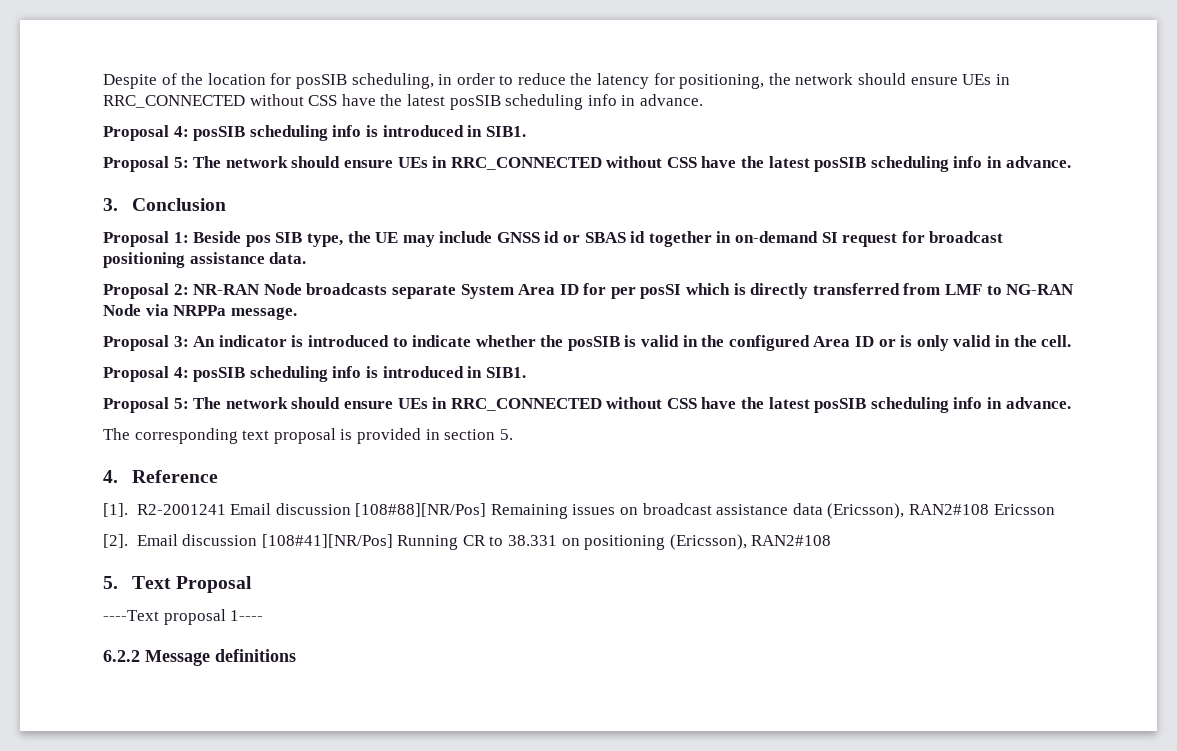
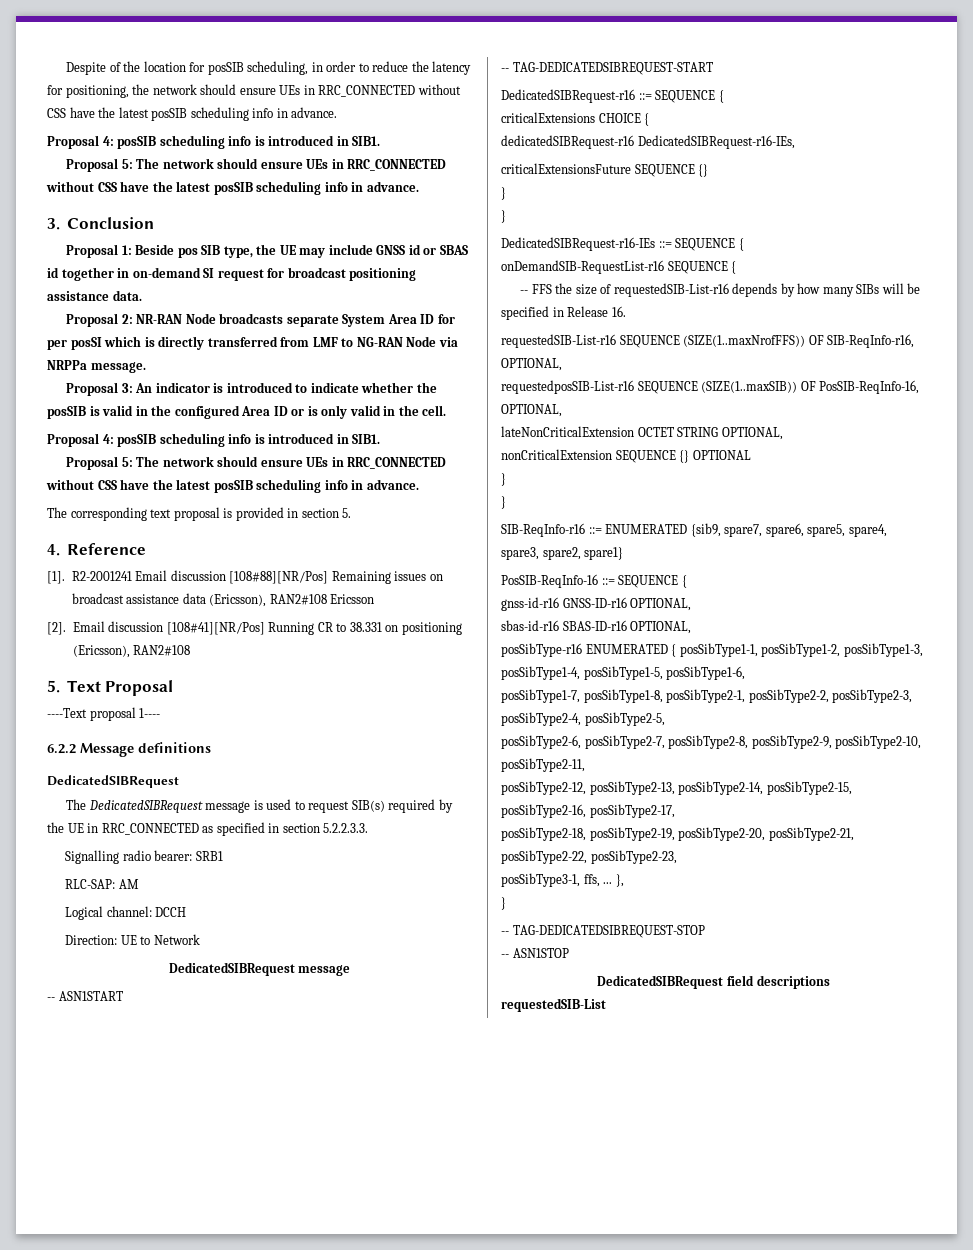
(296, 655) none -> [47,775,179,788] [66,799,453,813] [47,822,369,836] [64,850,223,864] [64,879,139,889] [64,906,187,920] [64,934,200,945] [168,962,351,976] [47,991,123,1001] [501,62,713,75] [501,89,724,103] [501,112,650,126] [501,135,795,149] [501,163,709,177] [501,187,506,200] [501,210,506,223] [501,237,744,251] [501,260,737,274] [520,283,921,297] [501,306,626,320] [501,334,915,348] [501,358,562,371] [501,380,920,394] [501,404,562,417] [501,426,783,440] [501,449,751,463] [501,473,506,486] [501,496,506,509] [501,523,887,537] [501,547,624,560] [501,574,687,588] [501,597,692,611] [501,620,692,634] [501,643,923,657] [501,666,746,680] [501,689,913,703] [501,712,665,726] [501,735,922,749] [501,758,585,772] [501,781,852,795] [501,804,675,818] [501,827,854,841] [501,850,677,864] [501,873,624,887] [501,897,506,910] [501,925,705,938] [501,948,569,958] [597,975,830,989] [501,998,606,1012] // DedicatedSIBRequest // The DedicatedSIBRequest message is used to request SIB(s) required by the UE in RRC_CONNECTED as specified in section 5.2.2.3.3. // Signalling radio bearer: SRB1 // RLC-SAP: AM // Logical channel: DCCH // Direction: UE to Network // DedicatedSIBRequest message // -- ASN1START // -- TAG-DEDICATEDSIBREQUEST-START // DedicatedSIBRequest-r16 ::= SEQUENCE { // criticalExtensions CHOICE { // dedicatedSIBRequest-r16 DedicatedSIBRequest-r16-IEs, // criticalExtensionsFuture SEQUENCE {} // } // } // DedicatedSIBRequest-r16-IEs ::= SEQUENCE { // onDemandSIB-RequestList-r16 SEQUENCE { // -- FFS the size of requestedSIB-List-r16 depends by how many SIBs will be specified in Release 16. // requestedSIB-List-r16 SEQUENCE (SIZE(1..maxNrofFFS)) OF SIB-ReqInfo-r16, OPTIONAL, // requestedposSIB-List-r16 SEQUENCE (SIZE(1..maxSIB)) OF PosSIB-ReqInfo-16, OPTIONAL, // lateNonCriticalExtension OCTET STRING OPTIONAL, // nonCriticalExtension SEQUENCE {} OPTIONAL // } // } // SIB-ReqInfo-r16 ::= ENUMERATED {sib9, spare7, spare6, spare5, spare4, spare3, spare2, spare1} // PosSIB-ReqInfo-16 ::= SEQUENCE { // gnss-id-r16 GNSS-ID-r16 OPTIONAL, // sbas-id-r16 SBAS-ID-r16 OPTIONAL, // posSibType-r16 ENUMERATED { posSibType1-1, posSibType1-2, posSibType1-3, posSibType1-4, posSibType1-5, posSibType1-6, // posSibType1-7, posSibType1-8, posSibType2-1, posSibType2-2, posSibType2-3, posSibType2-4, posSibType2-5, // posSibType2-6, posSibType2-7, posSibType2-8, posSibType2-9, posSibType2-10, posSibType2-11, // posSibType2-12, posSibType2-13, posSibType2-14, posSibType2-15, posSibType2-16, posSibType2-17, // posSibType2-18, posSibType2-19, posSibType2-20, posSibType2-21, posSibType2-22, posSibType2-23, // posSibType3-1, ffs, ... }, // } // -- TAG-DEDICATEDSIBREQUEST-STOP // -- ASN1STOP // DedicatedSIBRequest field descriptions // requestedSIB-List

